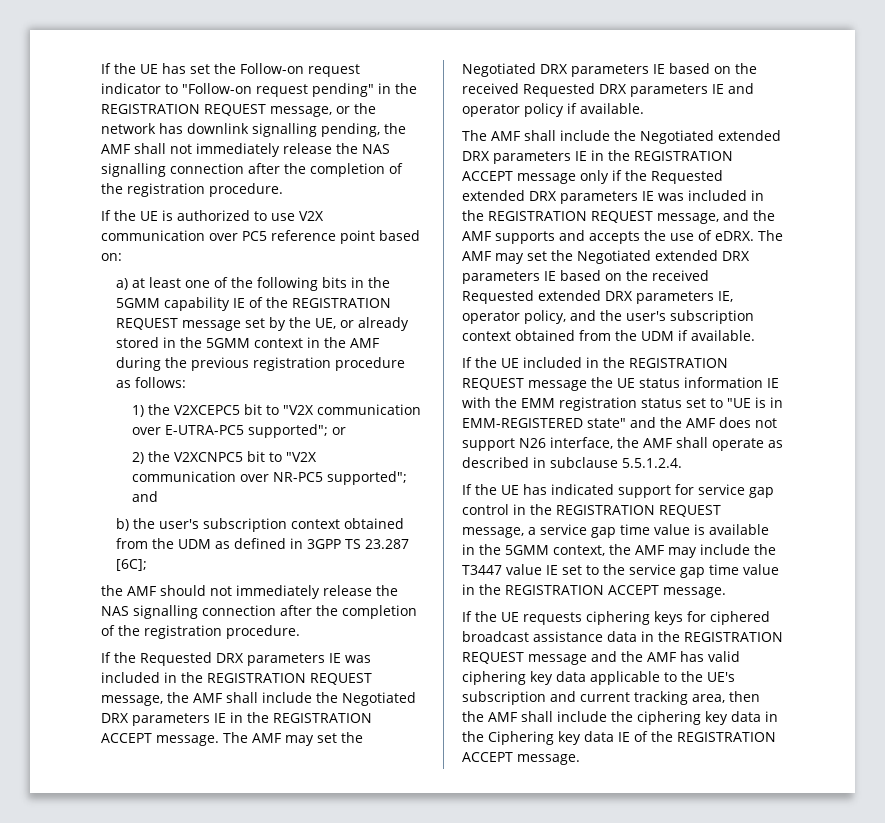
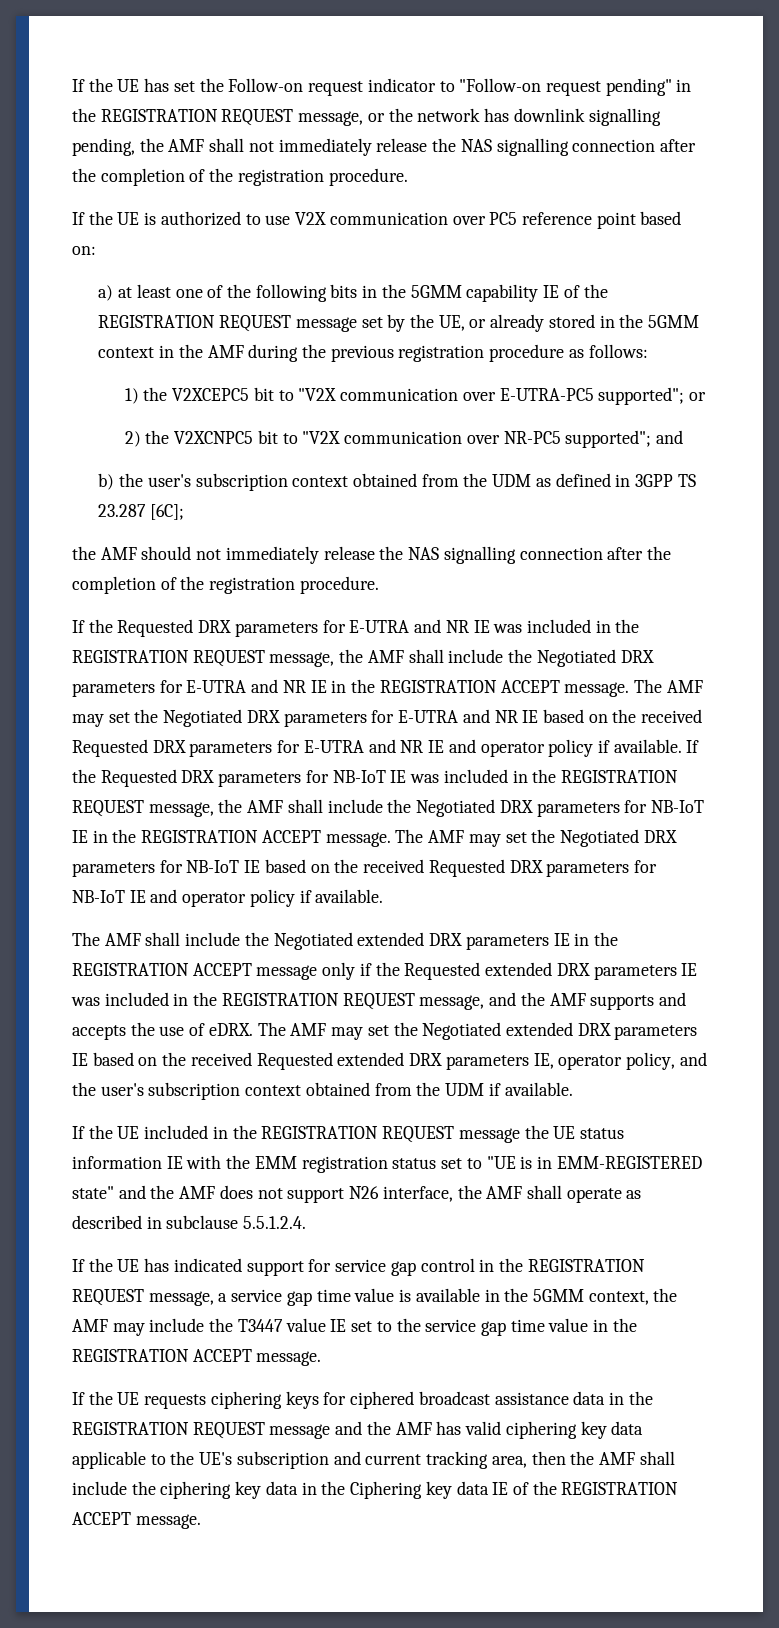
(325, 659) none -> [322,619,469,633] for E-UTRA and NR
(210, 719) none -> [159,679,306,693] for E-UTRA and NR
[653,63,757,74] [462,83,708,97] IE based on the received Requested DRX parameters -> [371,709,703,723] [72,739,700,757] [72,769,678,787] [72,799,704,817] [72,829,677,847] [72,859,657,877] [72,890,125,903] for E-UTRA and NR IE based on the received Requested DRX parameters for E-UTRA and NR IE and operator policy if available. If the Requested DRX parameters for NB-IoT IE was included in the REGISTRATION REQUEST message, the AMF shall include the Negotiated DRX parameters for NB-IoT IE in the REGISTRATION ACCEPT message. The AMF may set the Negotiated DRX parameters for NB-IoT IE based on the received Requested DRX parameters for NB-IoT

